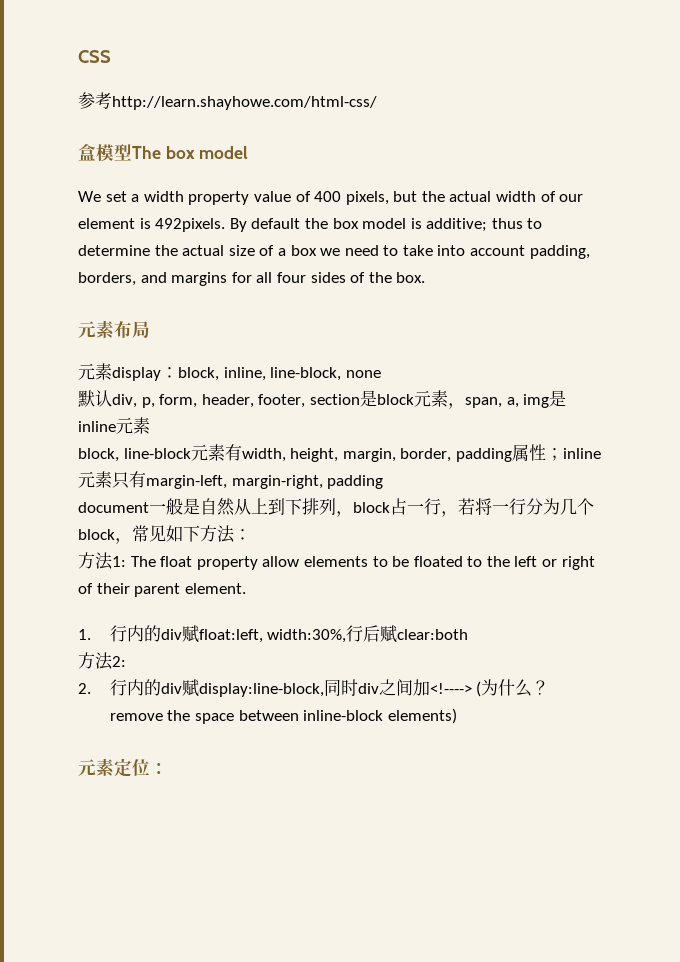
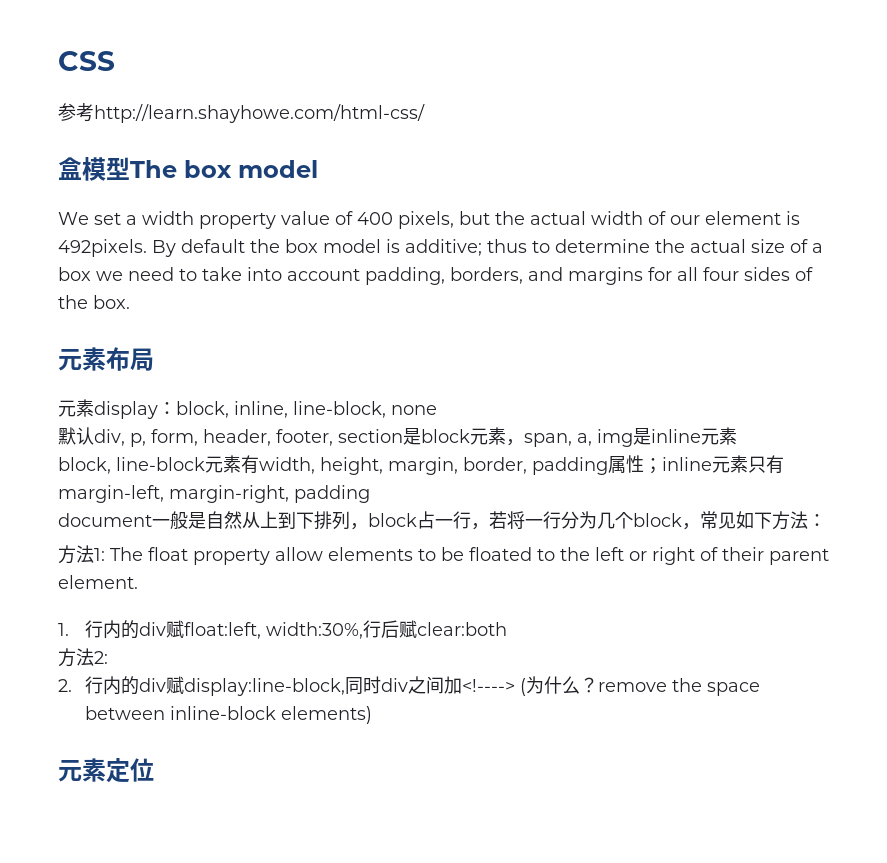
[150,762,168,774] ： -> (154, 770) none

